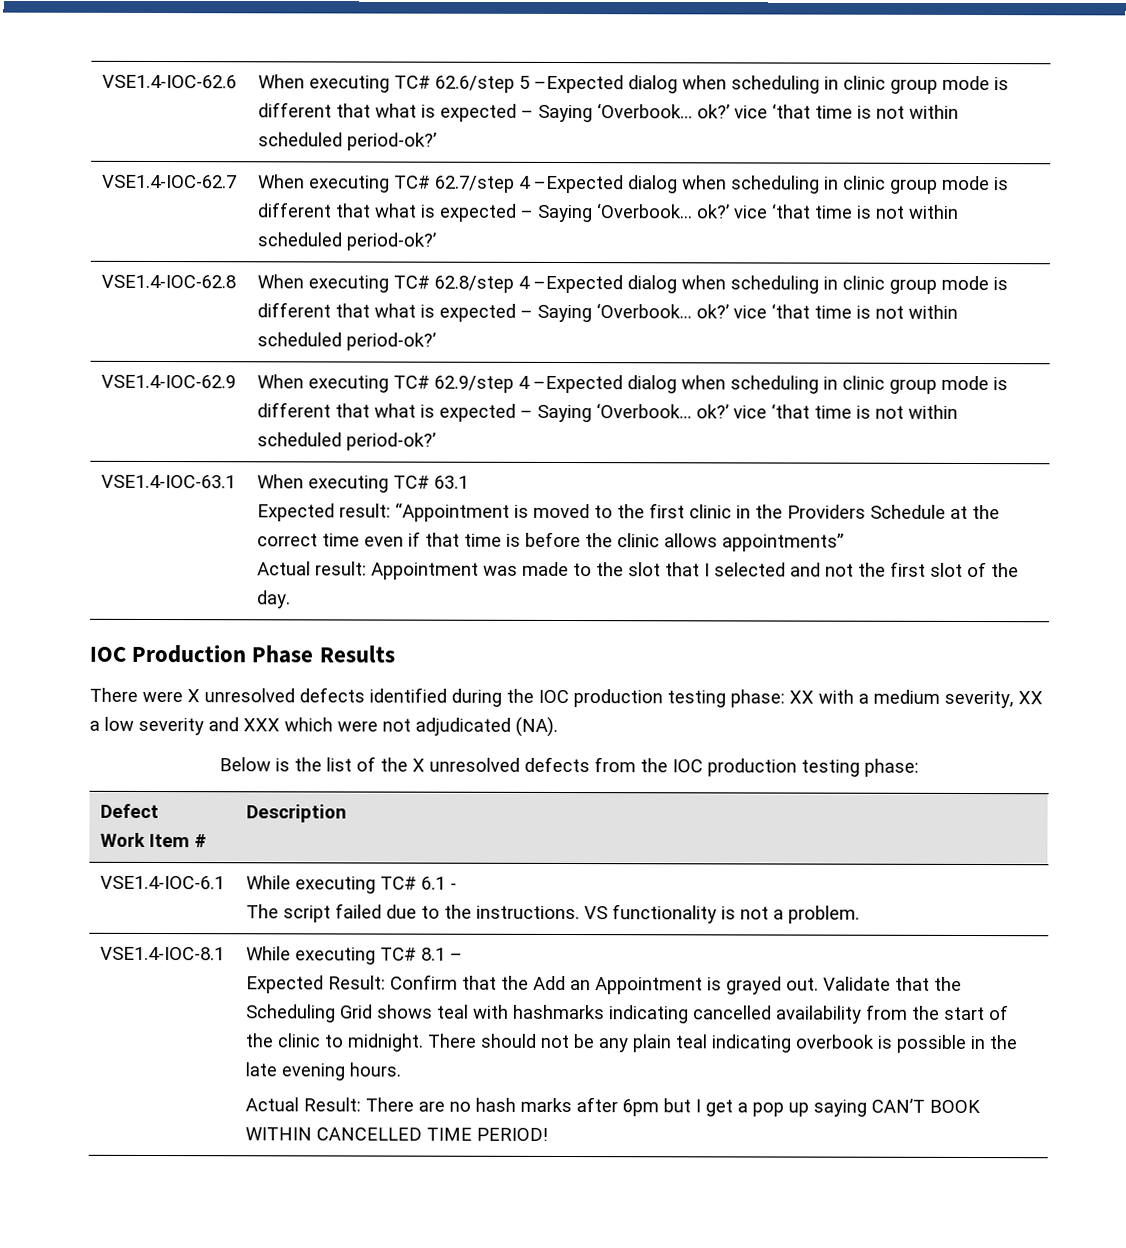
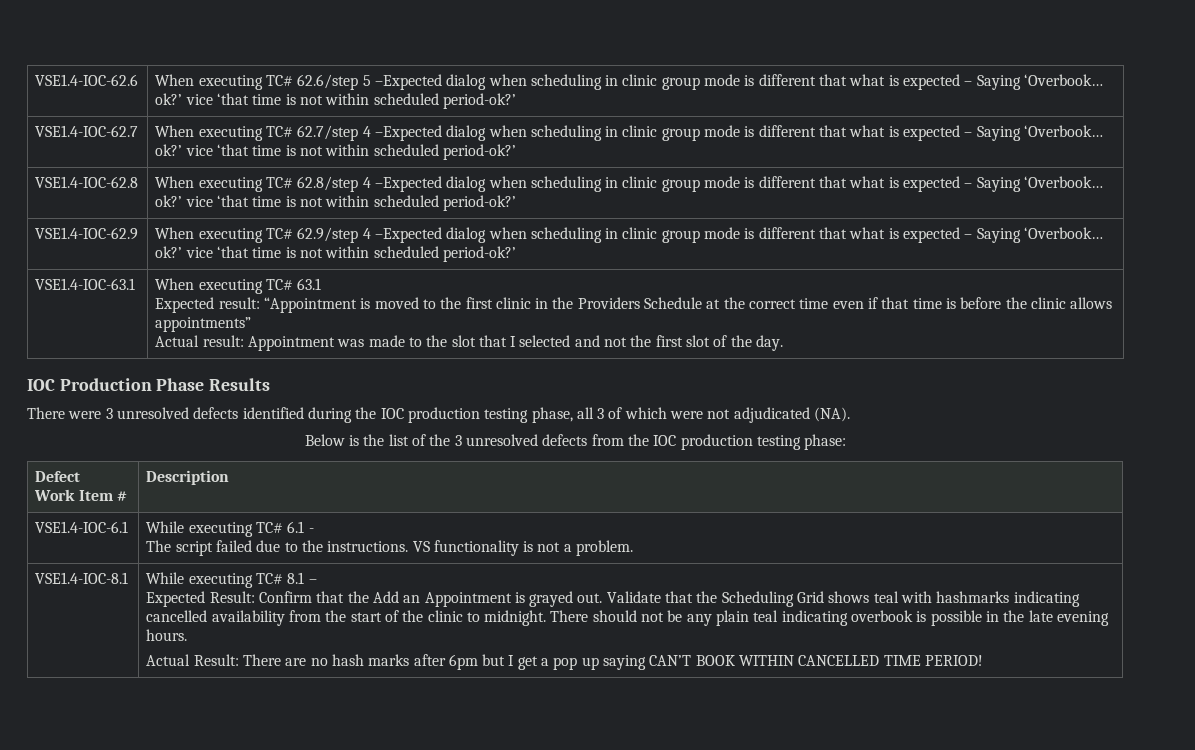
[187,689,200,703] X -> [105,408,113,419] 3
[730,689,1043,709] [89,716,280,736] phase: XX with a medium severity, XX a low severity and XXX -> [531,407,623,423] phase, all 3 of
[412,758,425,772] X -> [454,435,462,446] 3

